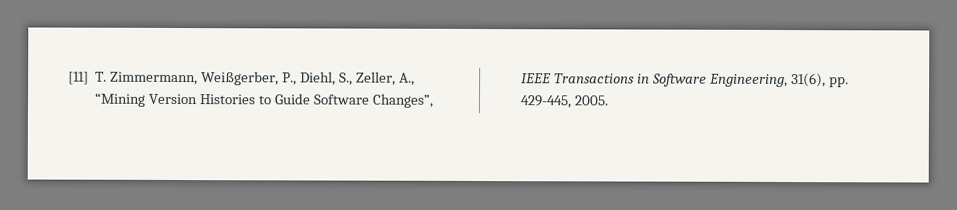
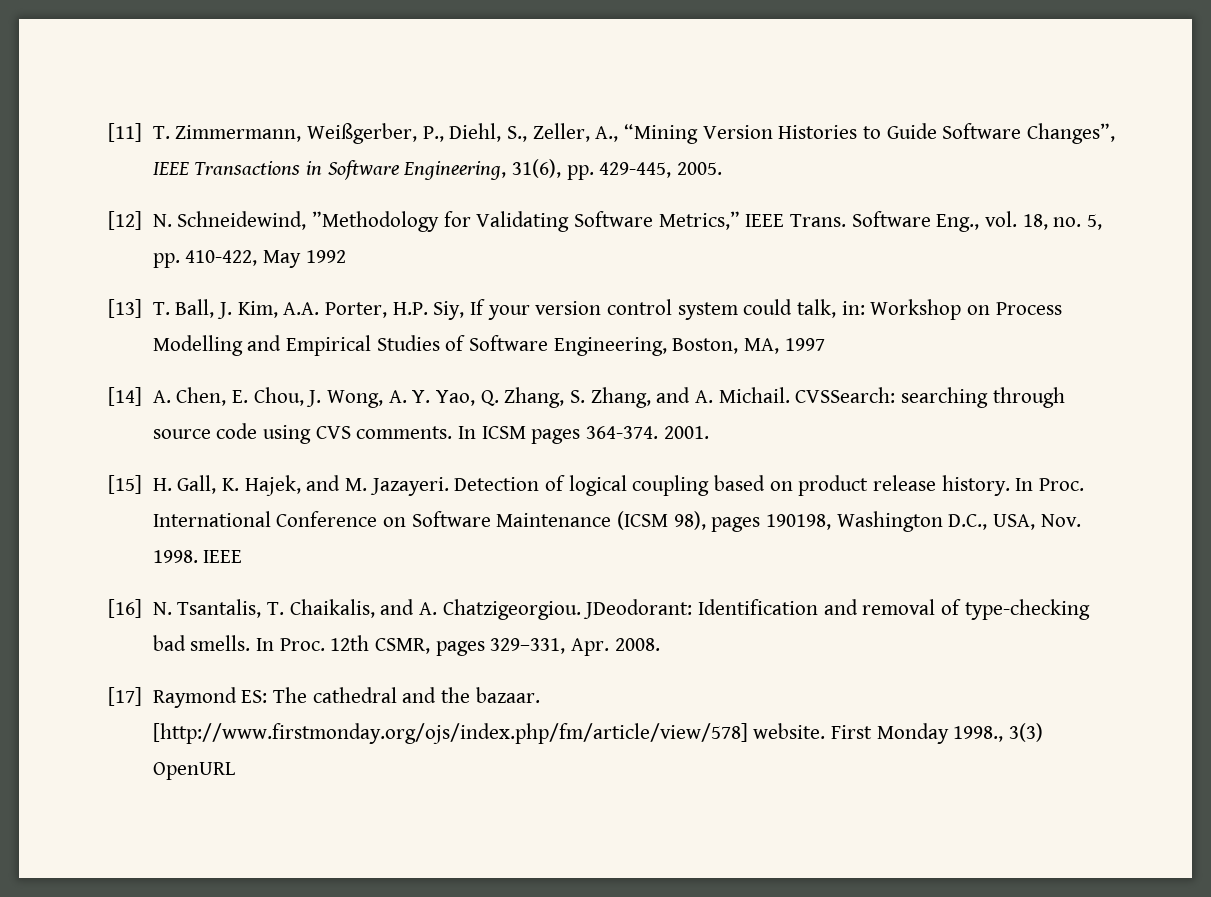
(610, 100) none -> [108,211,1102,232] [152,250,346,268] [108,299,1062,320] [152,335,825,356] [108,387,1065,408] [152,423,709,444] [108,475,1084,496] [152,511,1081,532] [152,550,243,563] [108,599,1090,620] [152,635,660,656] [108,687,540,708] [152,723,1043,744] [152,762,235,780] // [12] N. Schneidewind, ”Methodology for Validating Software Metrics,” IEEE Trans. Software Eng., vol. 18, no. 5, pp. 410-422, May 1992 // [13] T. Ball, J. Kim, A.A. Porter, H.P. Siy, If your version control system could talk, in: Workshop on Process Modelling and Empirical Studies of Software Engineering, Boston, MA, 1997 // [14] A. Chen, E. Chou, J. Wong, A. Y. Yao, Q. Zhang, S. Zhang, and A. Michail. CVSSearch: searching through source code using CVS comments. In ICSM pages 364-374. 2001. // [15] H. Gall, K. Hajek, and M. Jazayeri. Detection of logical coupling based on product release history. In Proc. International Conference on Software Maintenance (ICSM 98), pages 190198, Washington D.C., USA, Nov. 1998. IEEE // [16] N. Tsantalis, T. Chaikalis, and A. Chatzigeorgiou. JDeodorant: Identification and removal of type-checking bad smells. In Proc. 12th CSMR, pages 329–331, Apr. 2008. // [17] Raymond ES: The cathedral and the bazaar. [http://www.firstmonday.org/ojs/index.php/fm/article/view/578] website. First Monday 1998., 3(3) OpenURL

